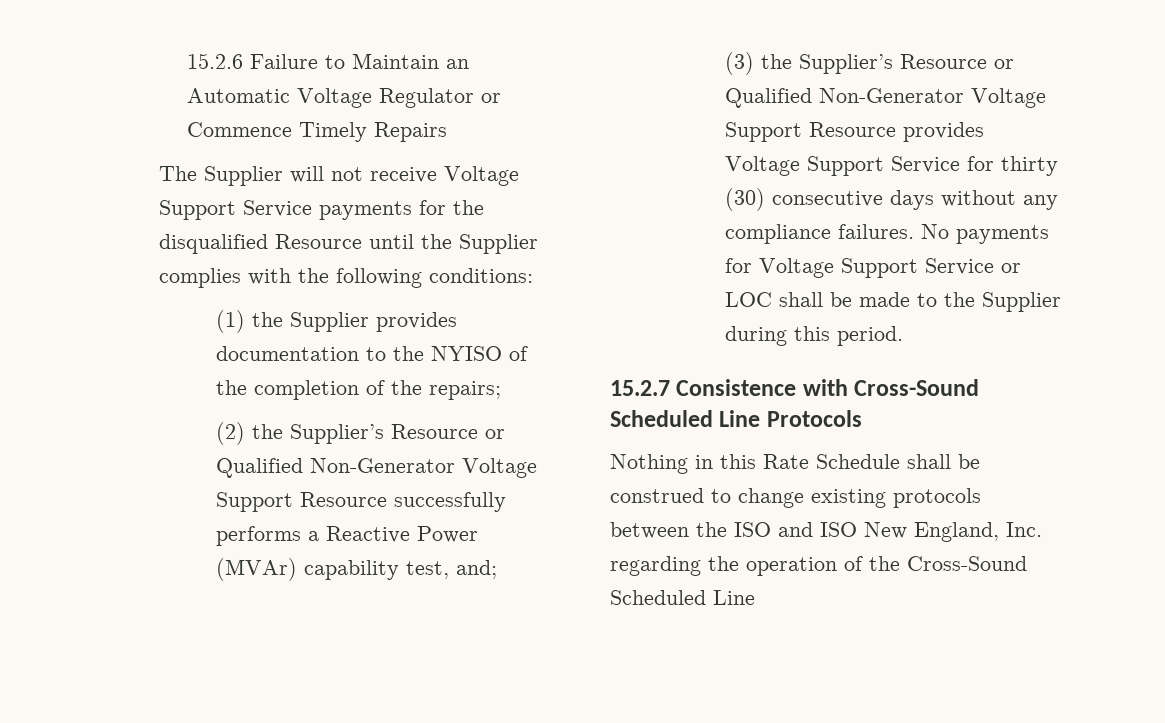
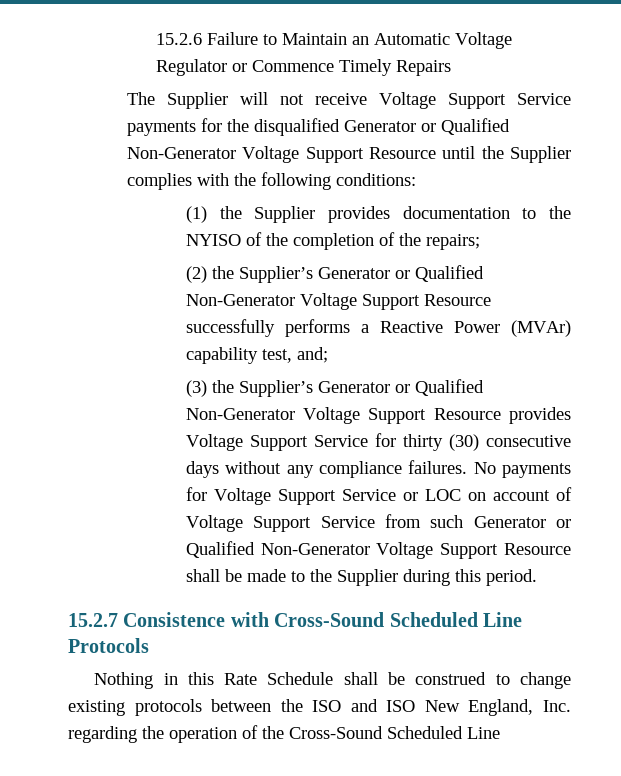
(268, 244) none -> [343,118,510,135] [126,146,364,163] Generator or Qualified Non-Generator Voltage Support
[391,424,479,439] Resource -> [317,267,390,279] Generator
[900,54,988,69] Resource -> [317,381,390,393] Generator
(773, 299) none -> [467,487,573,501] [185,514,571,532] [185,541,572,559] on account of Voltage Support Service from such Generator or Qualified Non-Generator Voltage Support Resource

